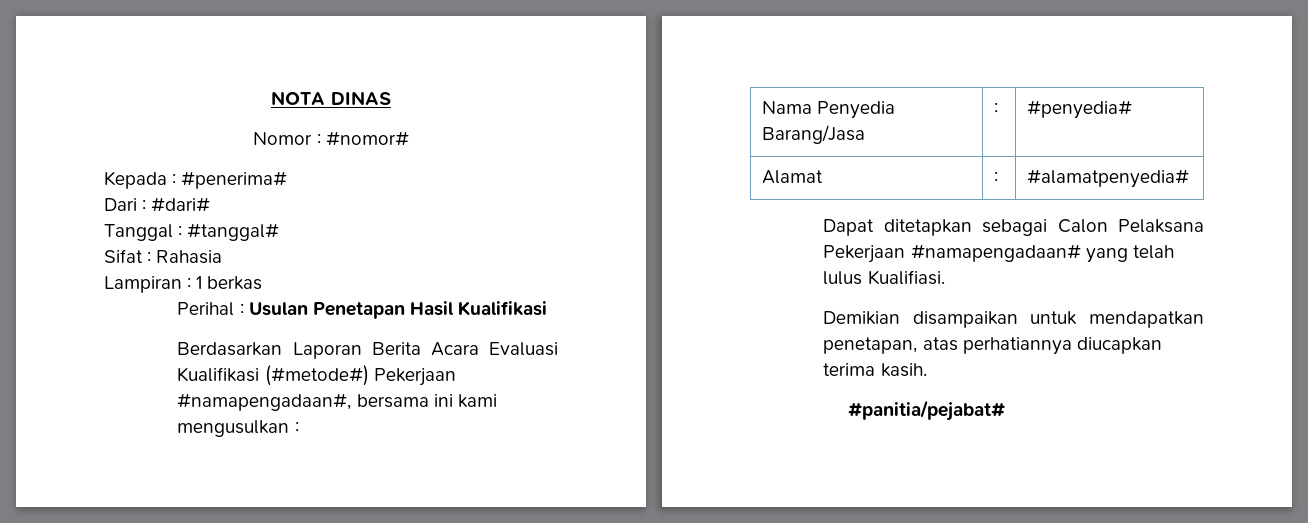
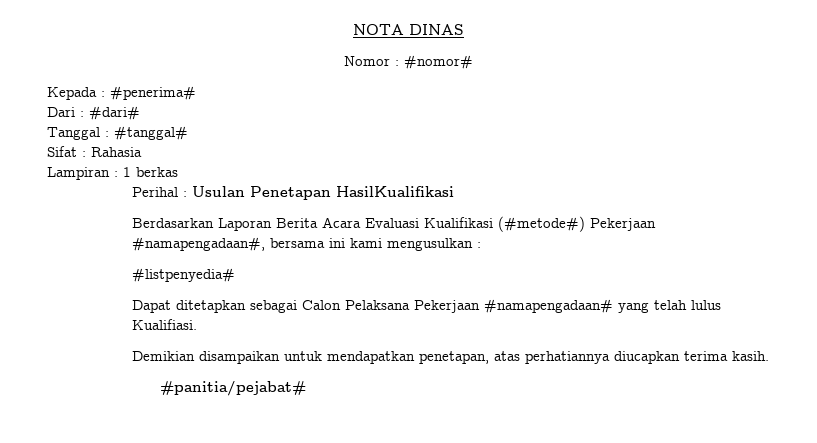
[409,301,548,316] Hasil Kualifikasi -> [335,186,454,197] HasilKualifikasi
[762,101,896,119] [762,125,866,144] [994,102,999,114] [1027,100,1133,119] [762,170,824,184] [994,171,999,183] [1027,169,1190,188] // Nama Penyedia Barang/Jasa | : | #penyedia# // Alamat | : | #alamatpenyedia# -> [131,268,235,282] // #listpenyedia#

